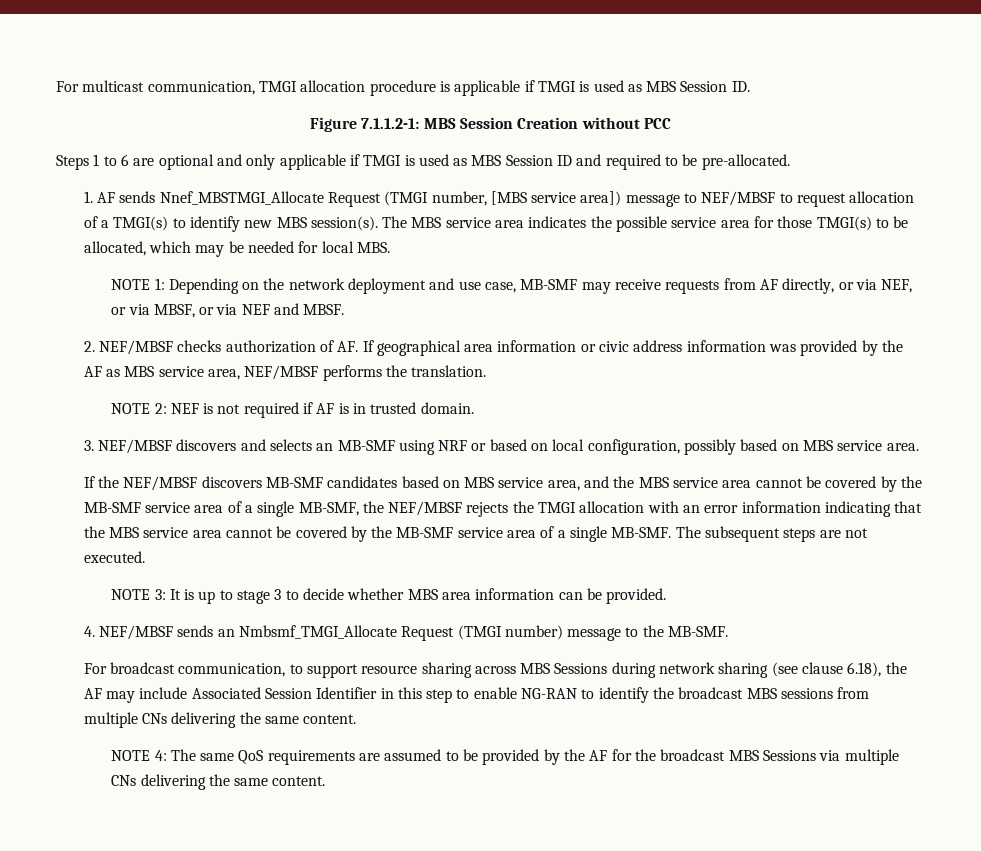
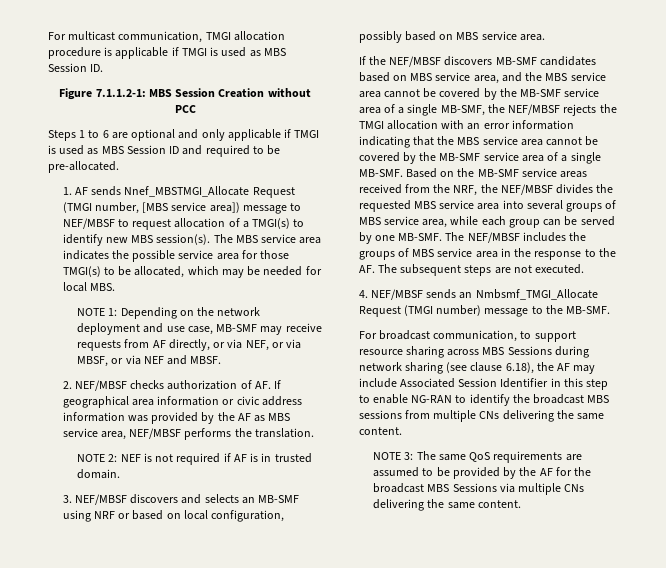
(672, 532) none -> [405,168,588,178] [358,184,614,196] [358,200,617,212] [358,216,615,228] [358,232,587,244] [358,248,616,260] [358,265,375,273] Based on the MB-SMF service areas received from the NRF, the NEF/MBSF divides the requested MBS service area into several groups of MBS service area, while each group can be served by one MB-SMF. The NEF/MBSF includes the groups of MBS service area in the response to the AF.
[111,588,667,604] // NOTE 3: It is up to stage 3 to decide whether MBS area information can be provided. -> (585, 269) none
[154,750,167,761] 4: -> [404,452,414,460] 3:

